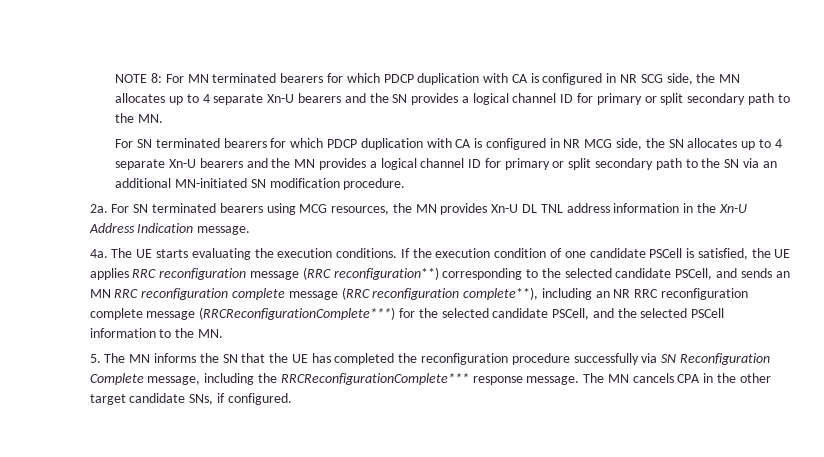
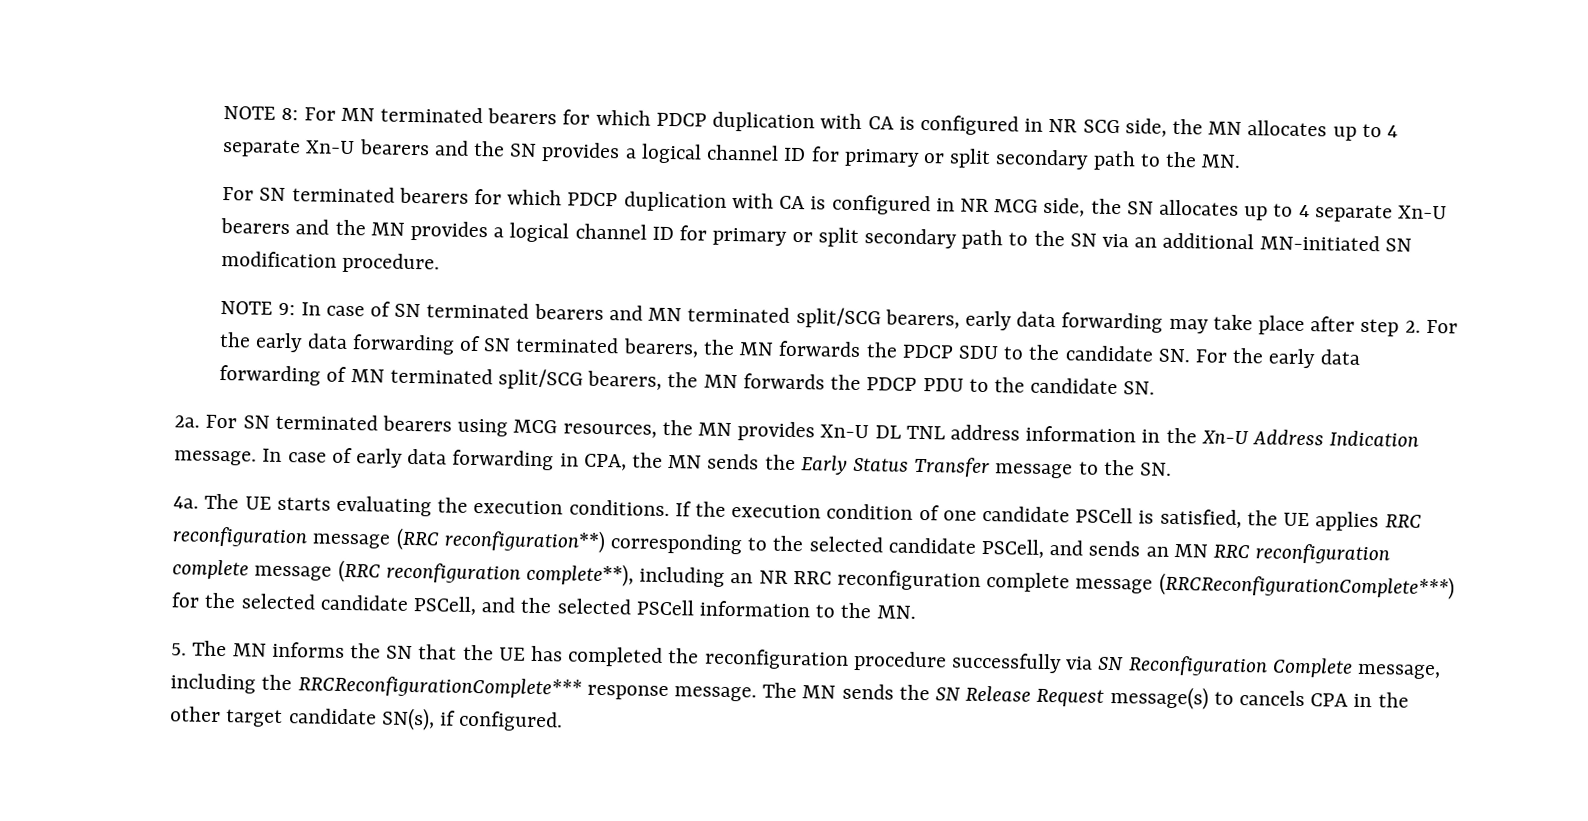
(406, 184) none -> [220,300,1458,337] [219,331,1361,369] [219,364,1156,395] // NOTE 9: In case of SN terminated bearers and MN terminated split/SCG bearers, early data forwarding may take place after step 2. For the early data forwarding of SN terminated bearers, the MN forwards the PDCP SDU to the candidate SN. For the early data forwarding of MN terminated split/SCG bearers, the MN forwards the PDCP PDU to the candidate SN.
(251, 230) none -> [262,447,1173,479] In case of early data forwarding in CPA, the MN sends the Early Status Transfer message to the SN.
(629, 378) none -> [841,683,1234,710] sends the SN Release Request message(s) to
[189,394,214,405] SNs, -> [380,707,435,731] SN(s),

